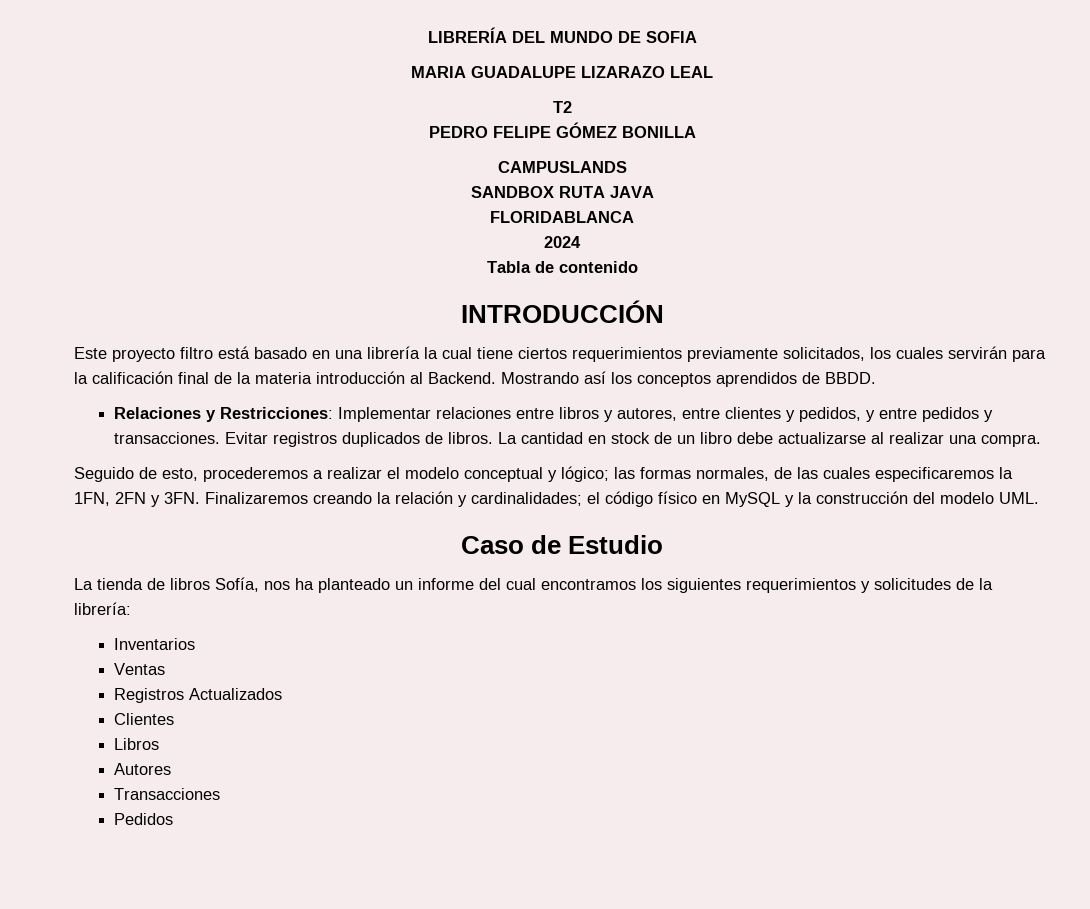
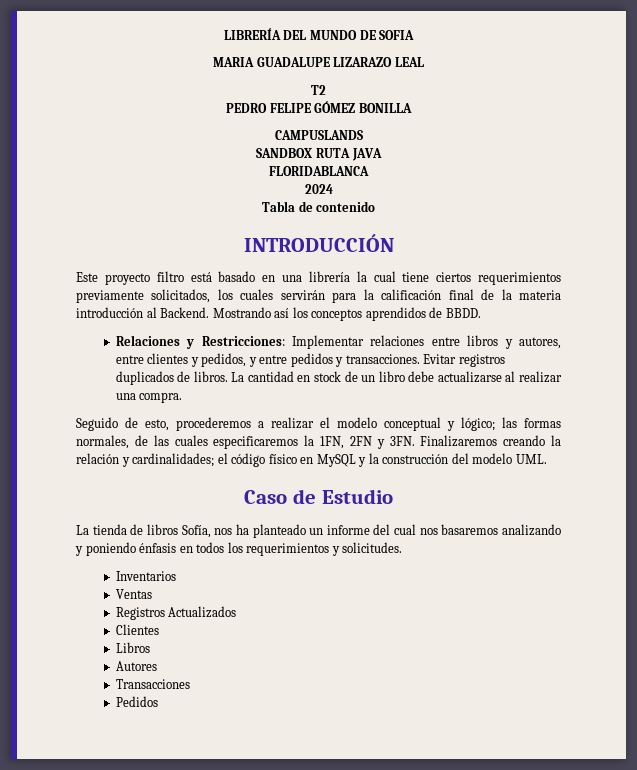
[541,578,993,593] [74,602,131,615] encontramos los siguientes requerimientos y solicitudes de la librería: -> [419,524,561,536] [75,542,403,556] nos basaremos analizando y poniendo énfasis en todos los requerimientos y solicitudes.

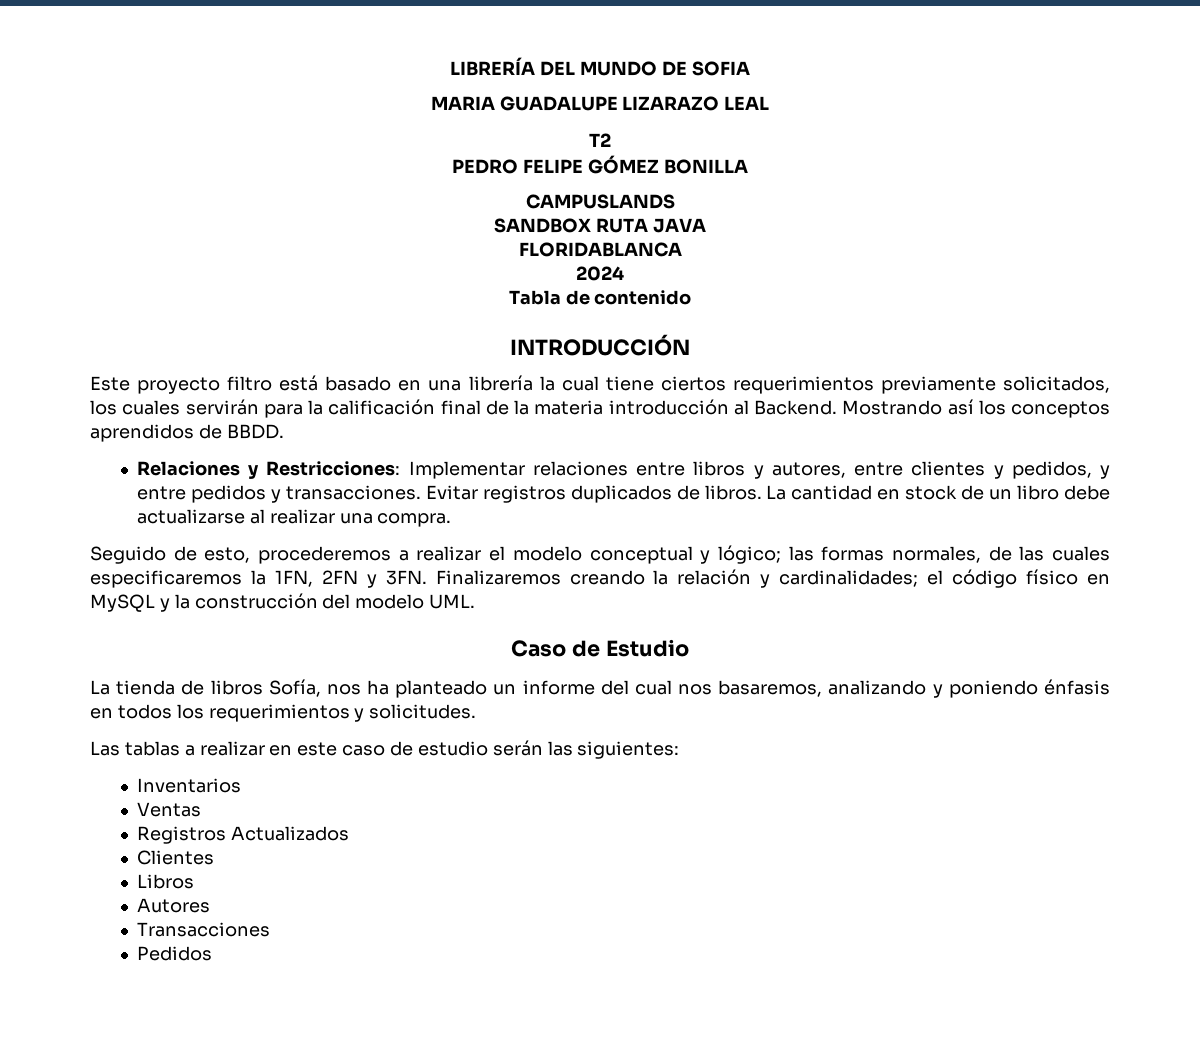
[441,524,499,535] basaremos -> [718,680,823,697] basaremos,
(403, 547) none -> [90,740,680,759] // Las tablas a realizar en este caso de estudio serán las siguientes:

